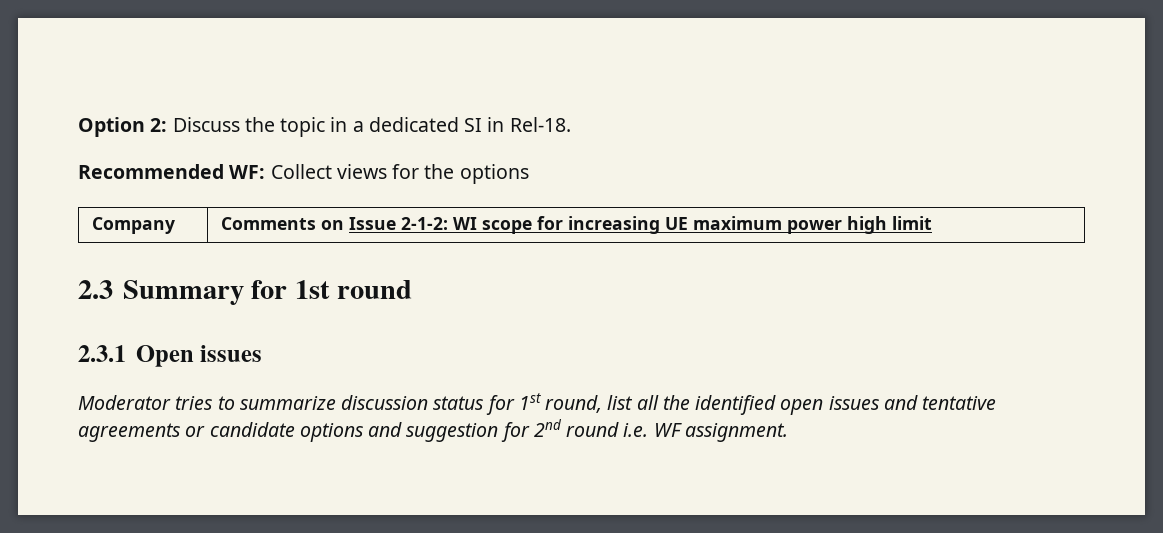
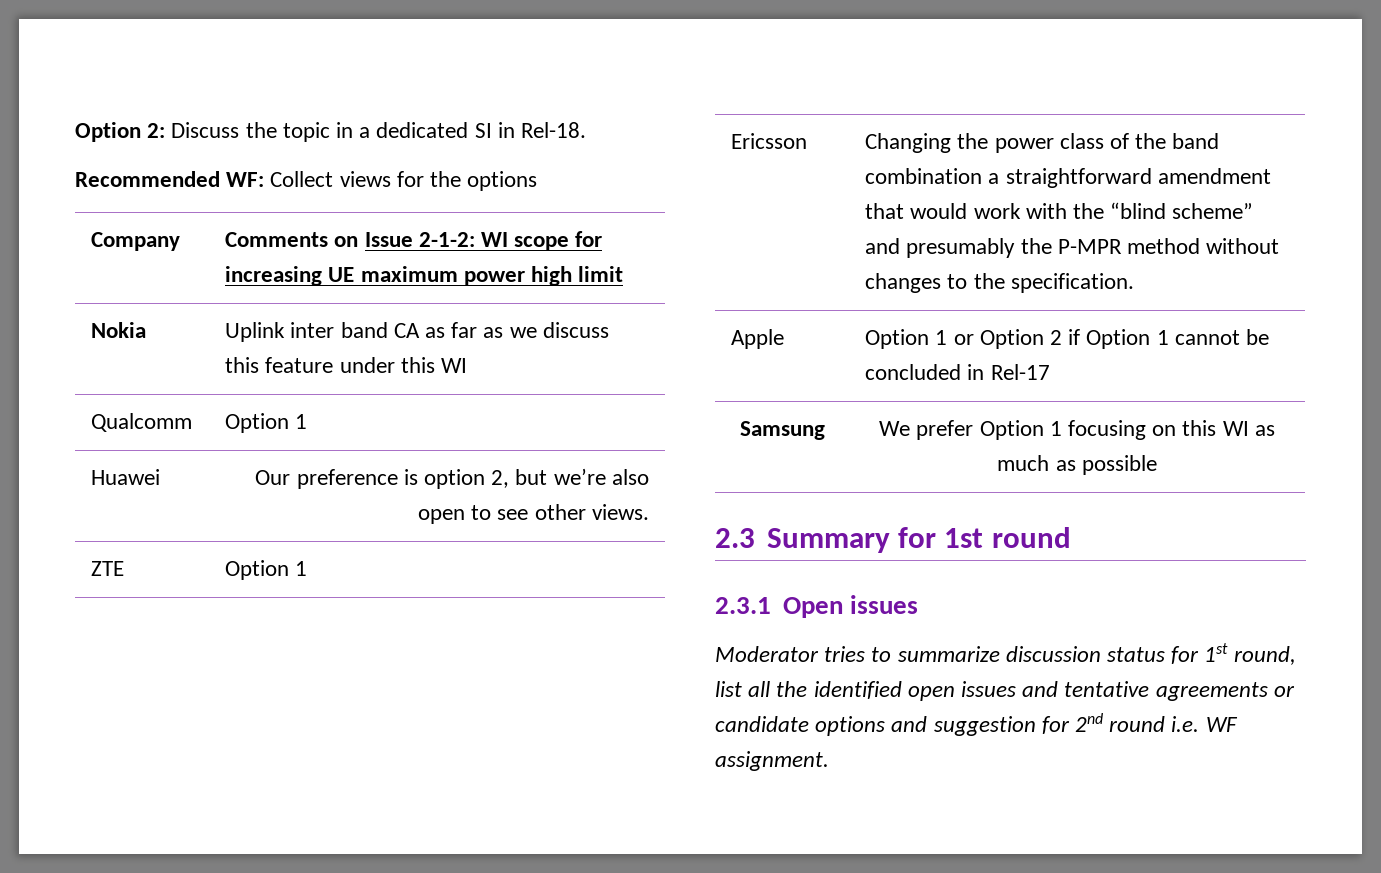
(932, 223) none -> [91,322,147,338] [225,322,609,342] [225,357,468,373] [91,413,193,432] [225,413,308,433] [91,469,161,485] [255,468,649,489] [417,504,649,524] [91,561,125,576] [225,560,308,580] [731,133,808,149] [865,133,1220,153] [865,168,1271,188] [865,202,1254,219] [865,238,1280,258] [865,273,1134,293] [731,329,785,349] [865,329,1270,349] [865,364,1050,380] [740,421,825,440] [879,420,1275,440] [997,455,1157,475] // Nokia | Uplink inter band CA as far as we discuss this feature under this WI // Qualcomm | Option 1 // Huawei | Our preference is option 2, but we’re also open to see other views. // ZTE | Option 1 // Ericsson | Changing the power class of the band combination a straightforward amendment that would work with the “blind scheme” and presumably the P-MPR method without changes to the specification. // Apple | Option 1 or Option 2 if Option 1 cannot be concluded in Rel-17 // Samsung | We prefer Option 1 focusing on this WI as much as possible

